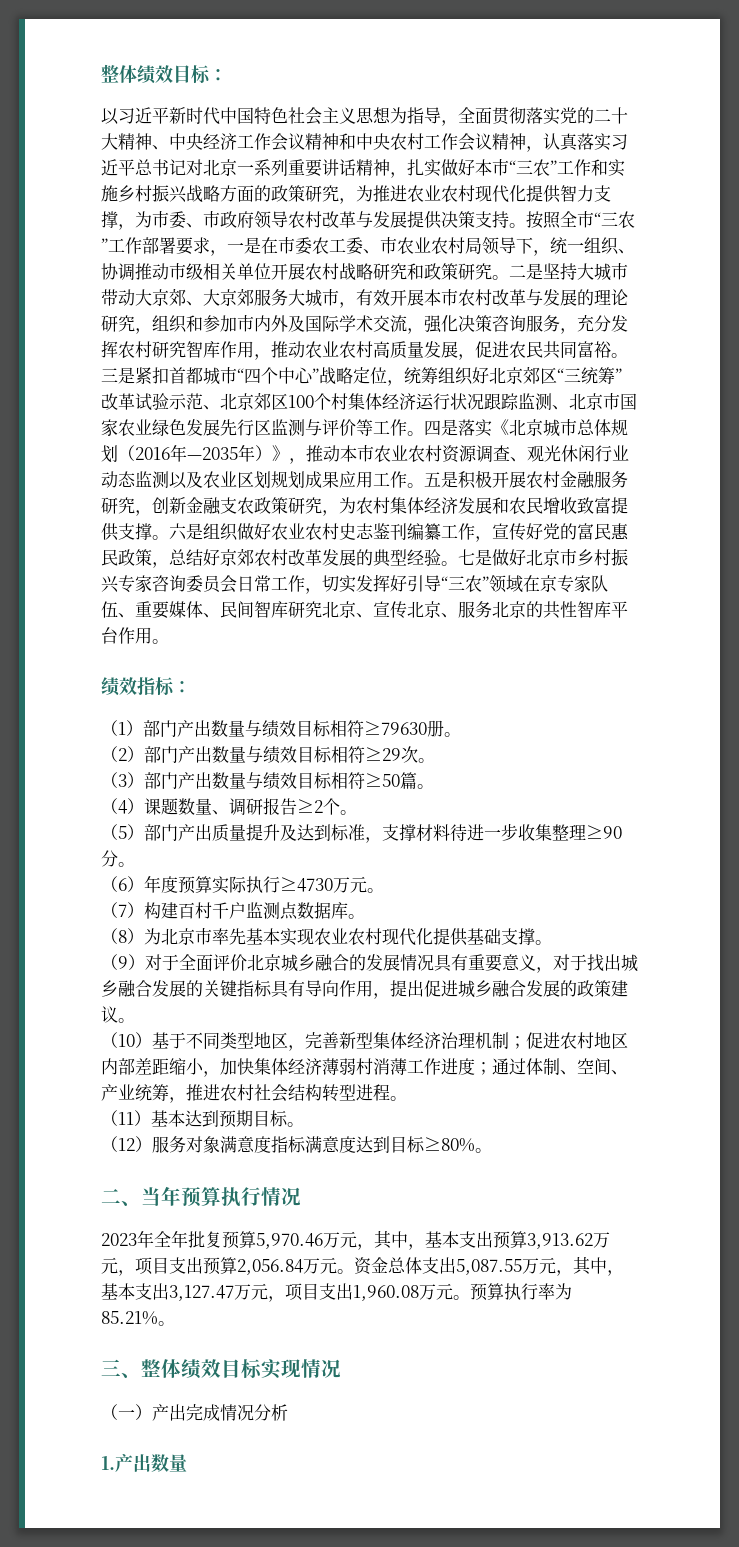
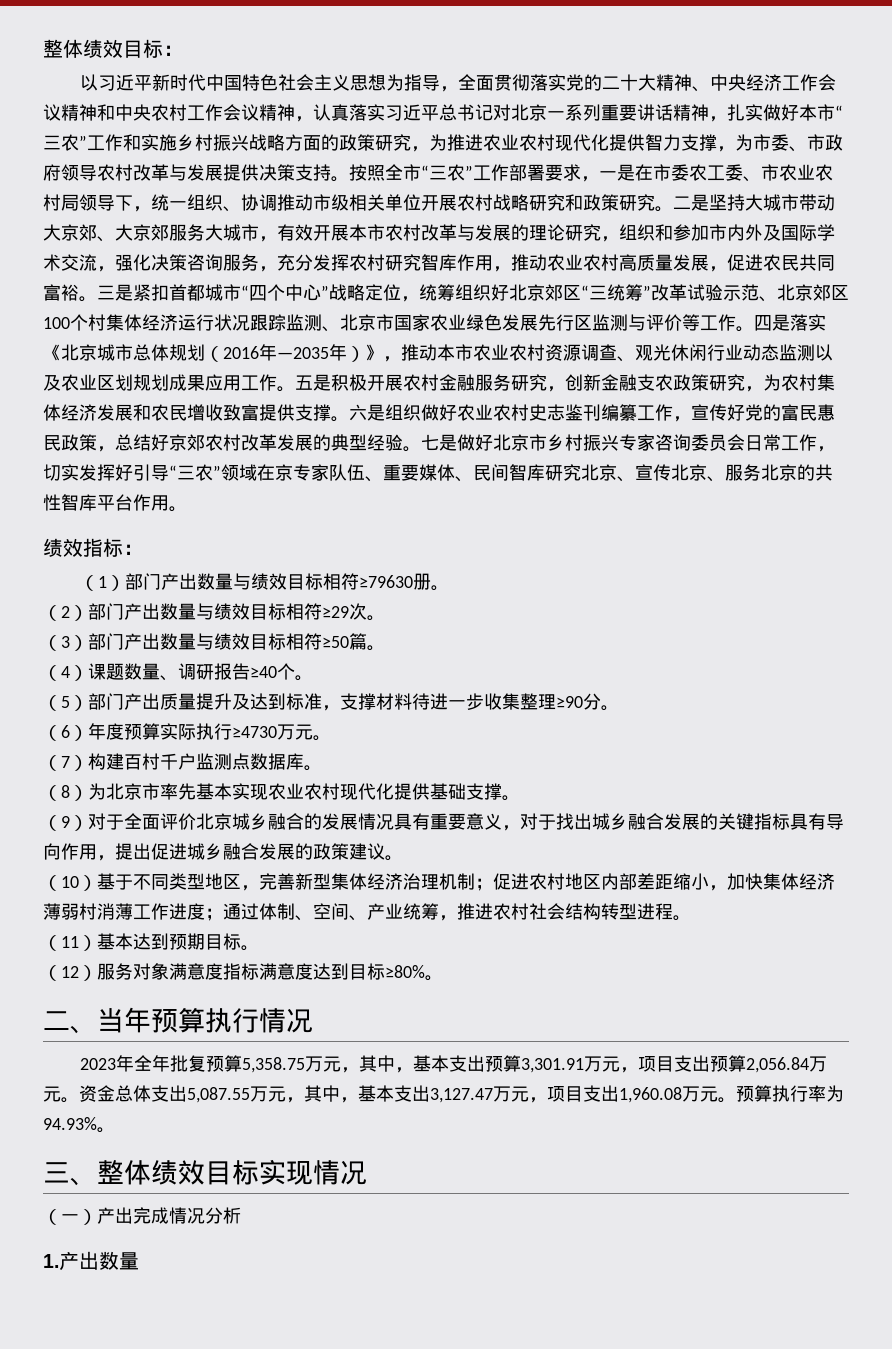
[297,799,323,813] ≥2 -> [250,666,277,678] ≥40
[256,1233,323,1249] 5,970.46 -> [241,1057,305,1073] 5,358.75
[527,1233,593,1249] 3,913.62 -> [520,1058,584,1073] 3,301.91
[101,1311,158,1325] 85.21% -> [43,1117,97,1130] 94.93%

